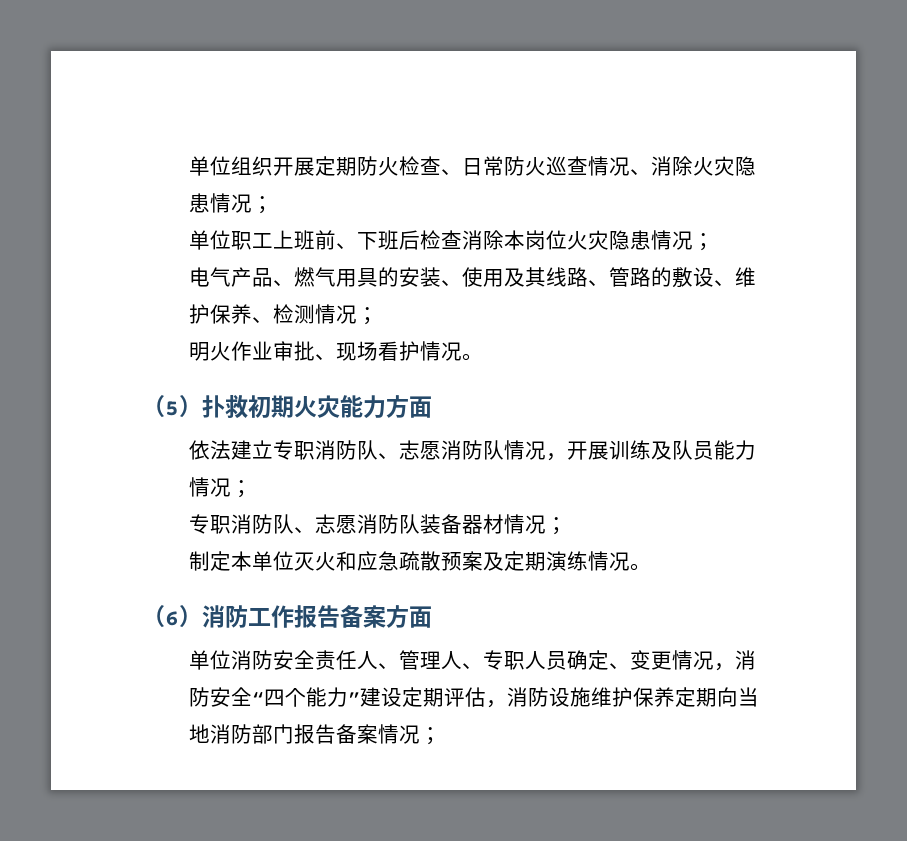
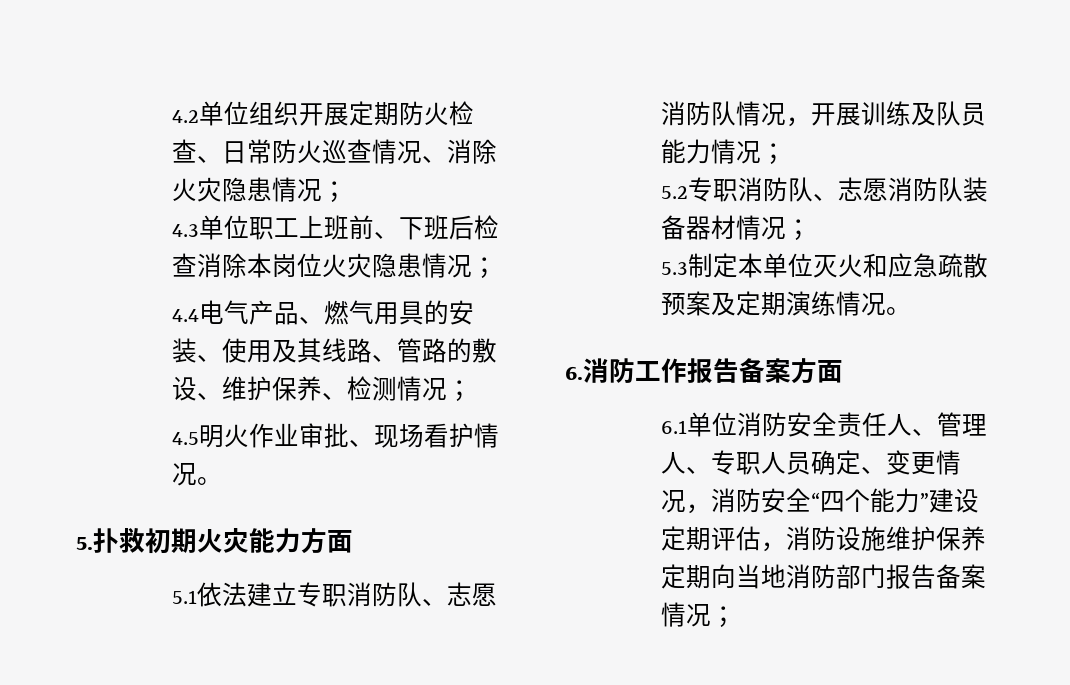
(188, 166) none -> [171,110,199,123] 4.2
(273, 205) none -> [171,224,199,237] 4.3
(714, 242) none -> [171,309,199,322] 4.4
(378, 316) none -> [171,432,199,445] 4.5
[142,395,202,418] （5） -> [76,537,93,550] 5.
(432, 407) none -> [171,590,197,604] 5.1
(252, 489) none -> [660,186,688,199] 5.2
(567, 526) none -> [660,262,688,275] 5.3
[142,605,202,628] （6） -> [565,366,583,380] 6.
(432, 617) none -> [660,420,687,434] 6.1

